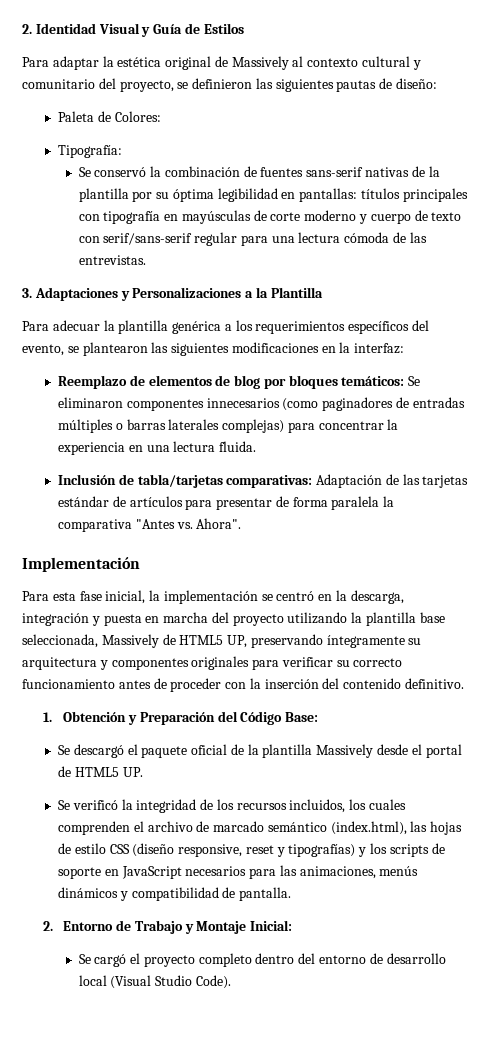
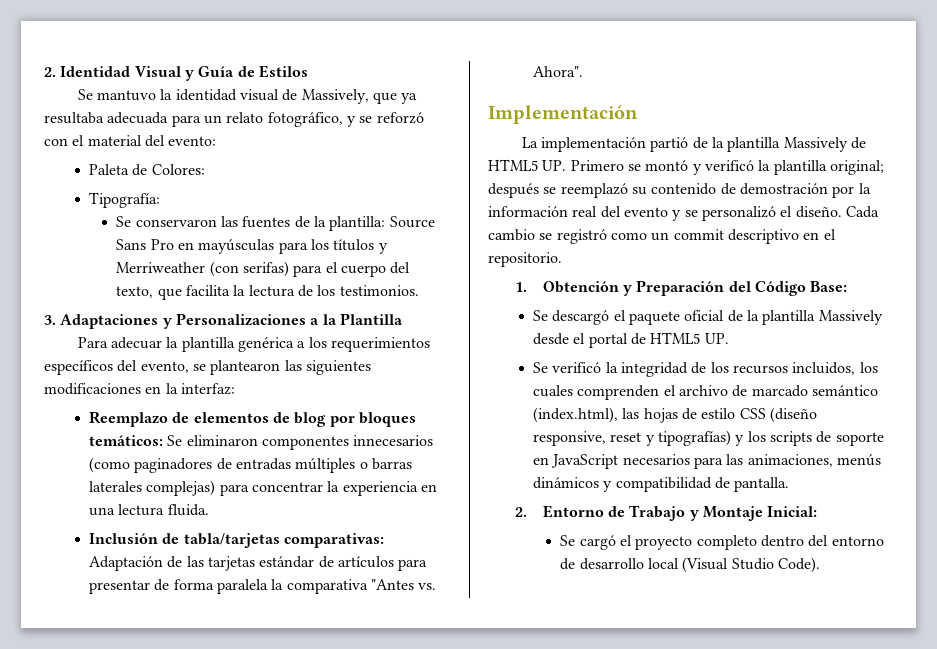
[22,56,421,70] [22,78,438,92] Para adaptar la estética original de Massively al contexto cultural y comunitario del proyecto, se definieron las siguientes pautas de diseño: -> [77,89,418,104] [44,112,424,127] [44,135,217,147] Se mantuvo la identidad visual de Massively, que ya resultaba adecuada para un relato fotográfico, y se reforzó con el material del evento:
[94,166,440,177] [78,188,468,202] [78,210,462,224] [78,232,427,246] [78,255,146,265] conservó la combinación de fuentes sans-serif nativas de la plantilla por su óptima legibilidad en pantallas: títulos principales con tipografía en mayúsculas de corte moderno y cuerpo de texto con serif/sans-serif regular para una lectura cómoda de las entrevistas. -> [135,216,435,231] [116,239,388,254] [116,261,411,277] [116,285,419,300] conservaron las fuentes de la plantilla: Source Sans Pro en mayúsculas para los títulos y Merriweather (con serifas) para el cuerpo del texto, que facilita la lectura de los testimonios.
[22,590,404,604] [22,612,445,626] [22,634,422,648] [22,656,403,670] [22,678,465,692] Para esta fase inicial, la implementación se centró en la descarga, integración y puesta en marcha del proyecto utilizando la plantilla base seleccionada, Massively de HTML5 UP, preservando íntegramente su arquitectura y componentes originales para verificar su correcto funcionamiento antes de proceder con la inserción del contenido definitivo. -> [521,137,867,152] [488,159,884,175] [488,183,871,198] [488,206,879,221] [488,229,836,244] [488,252,562,267] La implementación partió de la plantilla Massively de HTML5 UP. Primero se montó y verificó la plantilla original; después se reemplazó su contenido de demostración por la información real del evento y se personalizó el diseño. Cada cambio se registró como un commit descriptivo en el repositorio.

